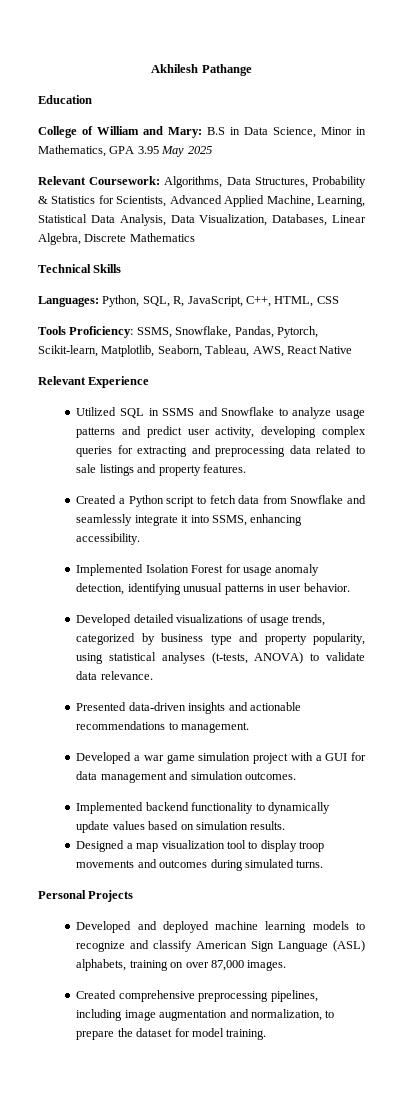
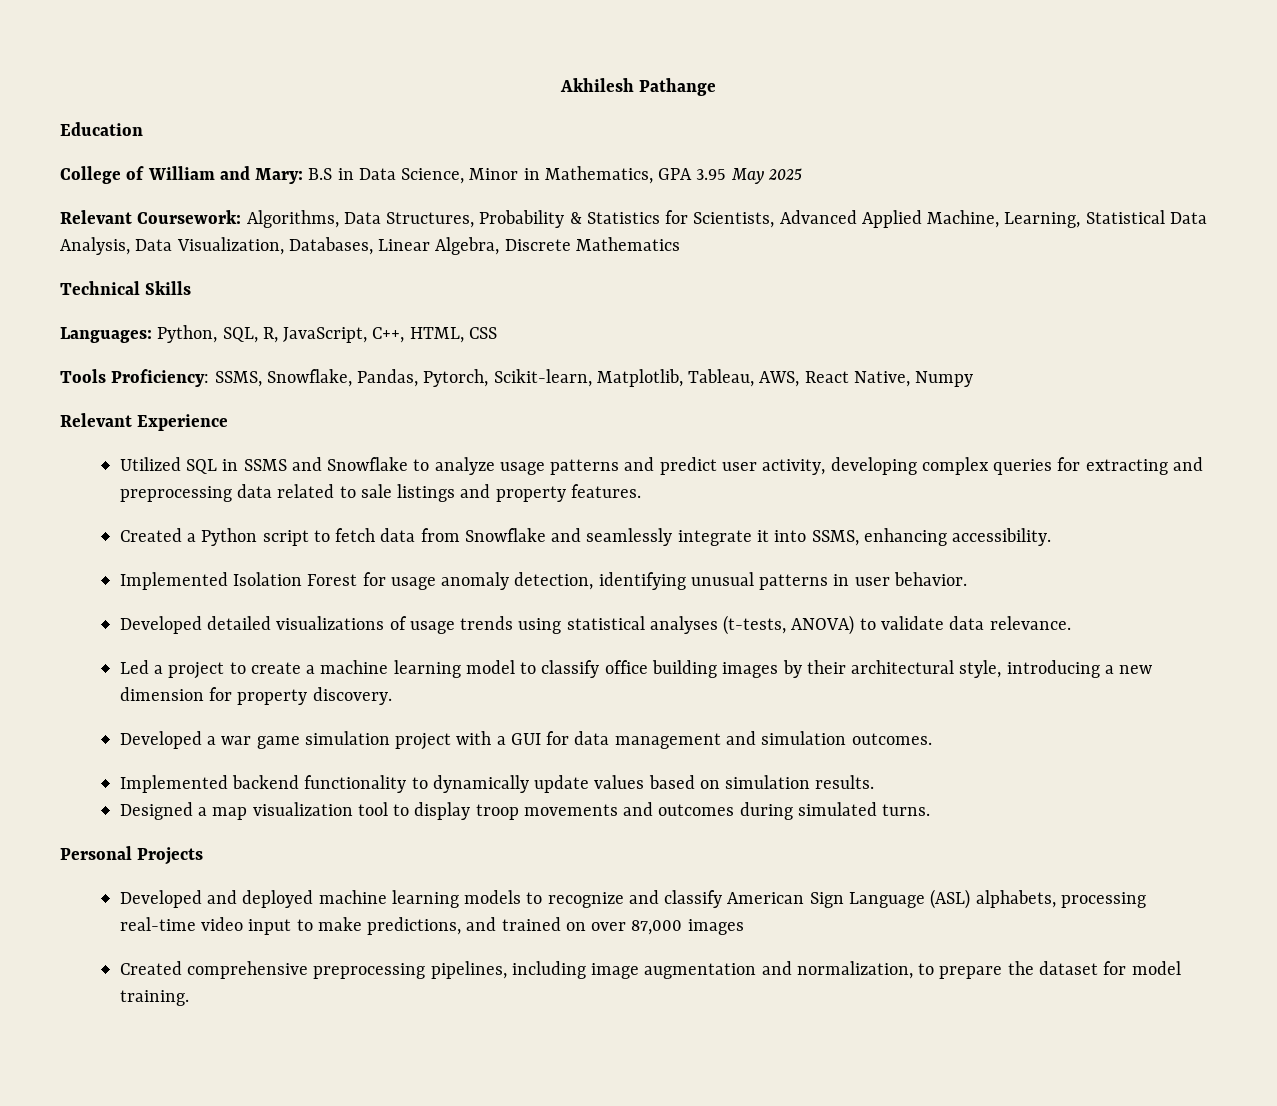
[157,345,202,357] Seaborn, -> (683, 378) none
[319,346,353,354] Native -> [853,371,974,387] Native, Numpy
[292,614,326,626] [76,633,365,645] trends, categorized by business type and property popularity, -> [460,616,514,630] trends
[76,702,301,714] [76,721,250,733] Presented data-driven insights and actionable recommendations to management. -> [119,660,1153,679] [119,687,392,705] Led a project to create a machine learning model to classify office building images by their architectural style, introducing a new dimension for property discovery.
[129,960,168,971] training -> [1060,892,1146,908] [119,917,561,935] processing real-time video input to make predictions, and trained
[247,960,287,971] images. -> [687,919,744,935] images

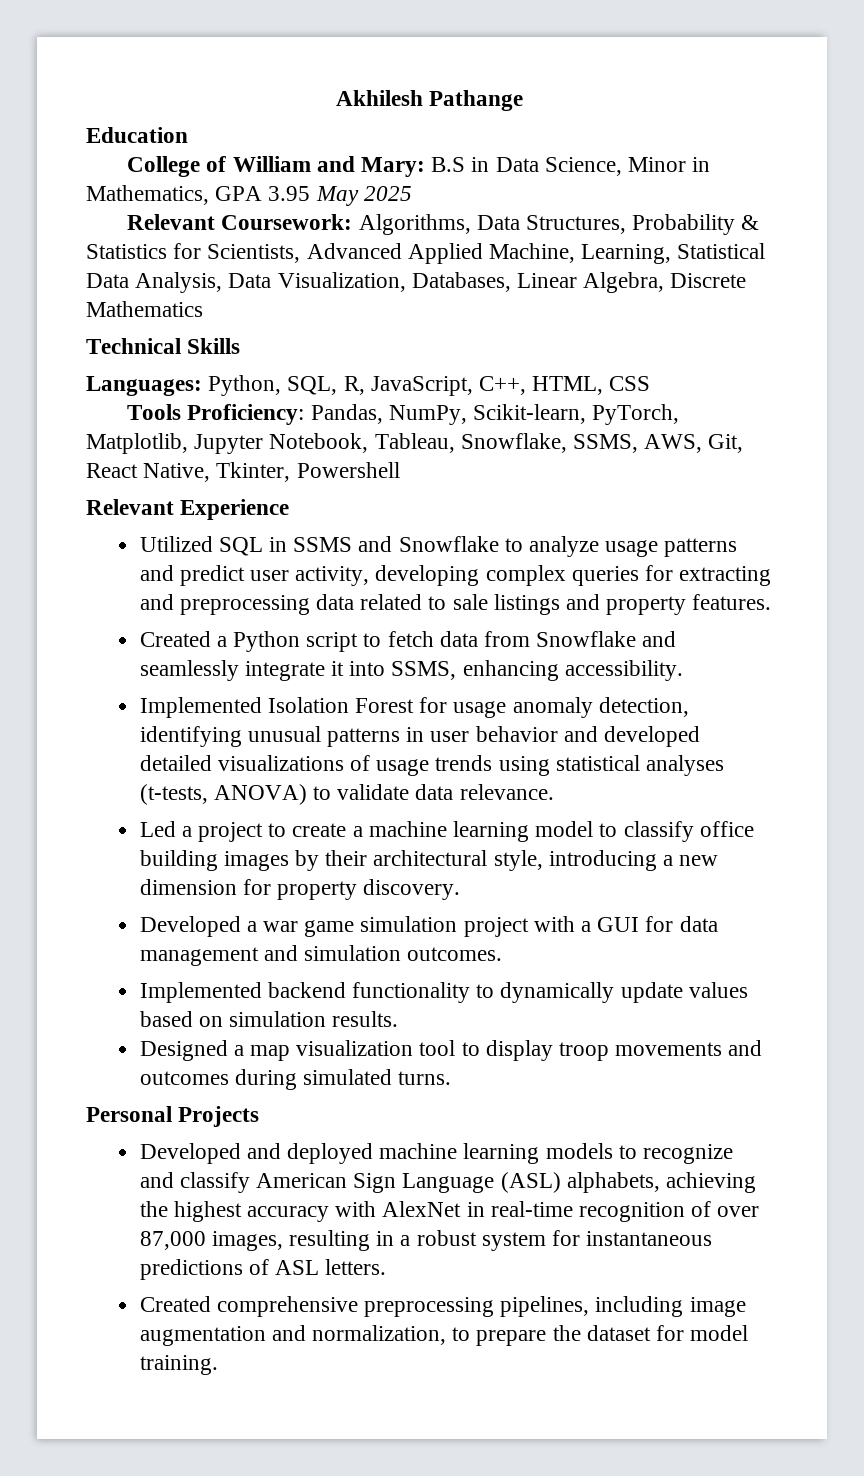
[214,369,974,387] SSMS, Snowflake, Pandas, Pytorch, Scikit-learn, Matplotlib, Tableau, AWS, React Native, Numpy -> [310,404,680,425] [86,433,744,454] [86,462,400,482] Pandas, NumPy, Scikit-learn, PyTorch, Matplotlib, Jupyter Notebook, Tableau, Snowflake, SSMS, AWS, Git, React Native, Tkinter, Powershell
[894,572,968,586] [119,616,202,634] behavior. // Developed -> [475,726,701,747] behavior and developed
[1060,892,1146,908] [119,917,744,935] processing real-time video input to make predictions, and trained on over 87,000 images -> [666,1172,757,1193] [139,1201,760,1222] [139,1230,713,1251] [139,1259,387,1280] achieving the highest accuracy with AlexNet in real-time recognition of over 87,000 images, resulting in a robust system for instantaneous predictions of ASL letters.

